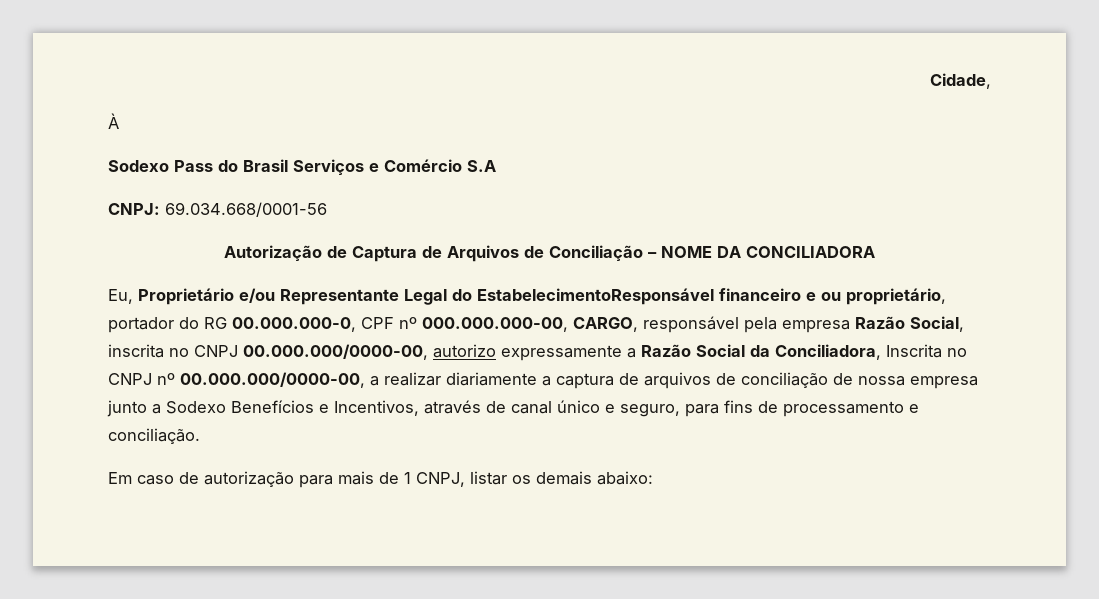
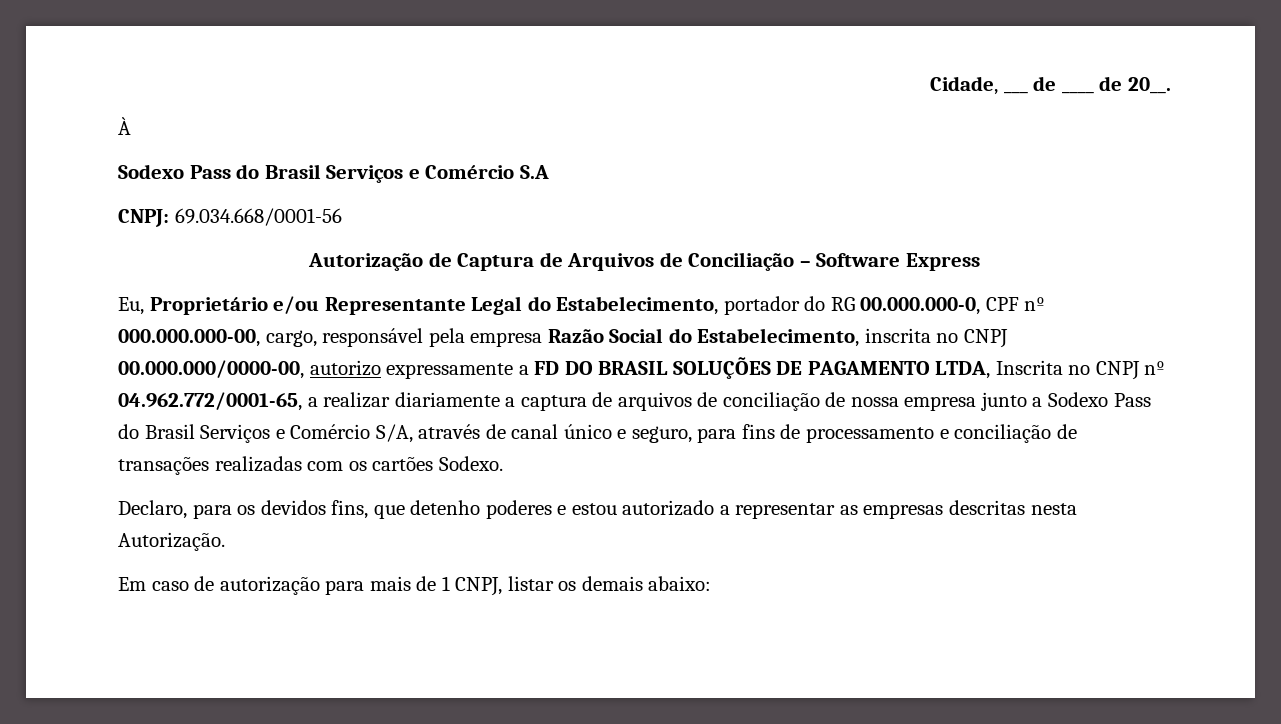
(991, 81) none -> [1003,91,1028,94] [1033,76,1057,91] [1061,91,1094,94] [1099,76,1171,94] ___ de ____ de 20__.
[661,246,875,258] NOME DA CONCILIADORA -> [816,253,980,271] Software Express
[477,288,946,305] EstabelecimentoResponsável financeiro e ou proprietário, -> [556,296,719,315] Estabelecimento,
[573,317,638,332] CARGO, -> [265,330,317,347] cargo,
[910,316,964,332] Social, -> [609,328,860,347] Social do Estabelecimento,
[641,344,881,360] Razão Social da Conciliadora, -> [534,357,991,379] FD DO BRASIL SOLUÇÕES DE PAGAMENTO LTDA,
[180,372,365,388] 00.000.000/0000-00, -> [118,392,302,411] 04.962.772/0001-65,
[231,400,419,416] Benefícios e Incentivos, -> [1113,393,1151,407] [118,424,413,443] Pass do Brasil Serviços e Comércio S/A,
[108,428,200,444] conciliação. -> [954,424,1077,443] [118,456,503,475] [118,500,1077,519] [118,532,225,551] conciliação de transações realizadas com os cartões Sodexo. // Declaro, para os devidos fins, que detenho poderes e estou autorizado a representar as empresas descritas nesta Autorização.

